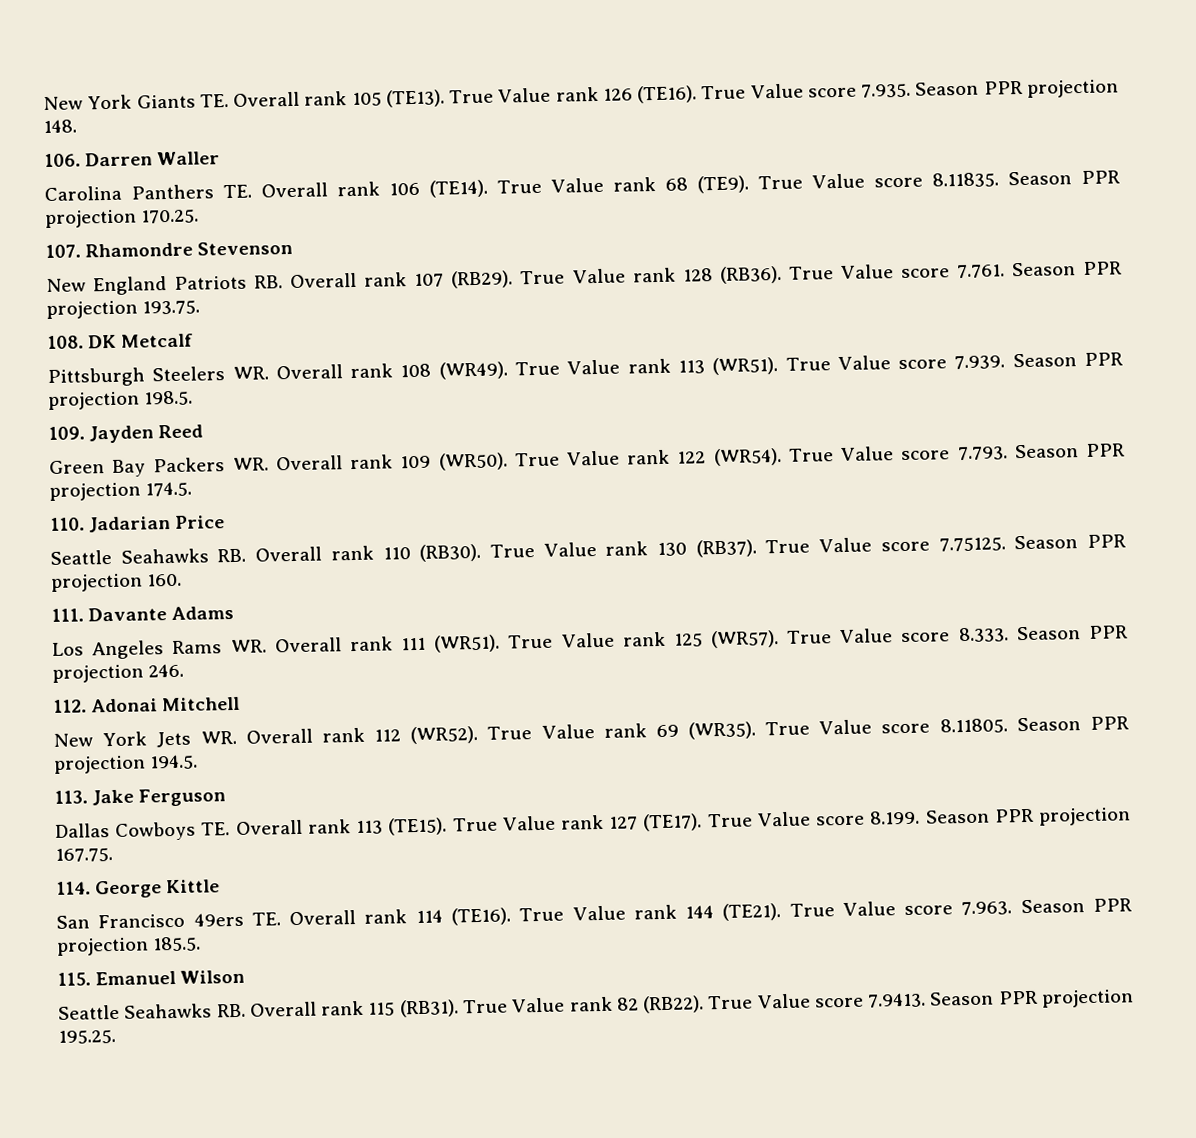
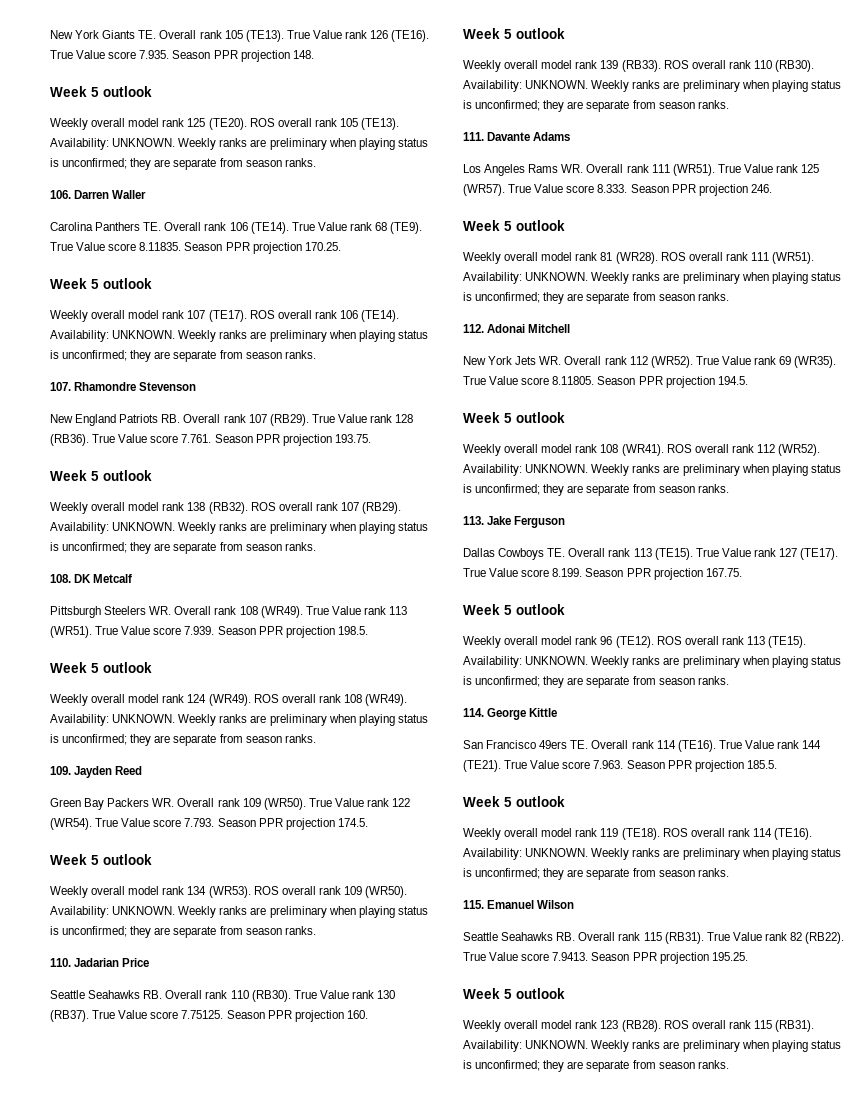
(77, 126) none -> [50,86,152,97] [50,118,400,130] [50,138,428,150] [50,158,316,170] // Week 5 outlook // Weekly overall model rank 125 (TE20). ROS overall rank 105 (TE13). Availability: UNKNOWN. Weekly ranks are preliminary when playing status is unconfirmed; they are separate from season ranks.
(200, 216) none -> [50,278,152,289] [50,310,400,322] [50,330,428,342] [50,350,316,362] // Week 5 outlook // Weekly overall model rank 107 (TE17). ROS overall rank 106 (TE14). Availability: UNKNOWN. Weekly ranks are preliminary when playing status is unconfirmed; they are separate from season ranks.
(201, 307) none -> [50,470,152,481] [50,502,402,514] [50,522,428,534] [50,542,316,554] // Week 5 outlook // Weekly overall model rank 138 (RB32). ROS overall rank 107 (RB29). Availability: UNKNOWN. Weekly ranks are preliminary when playing status is unconfirmed; they are separate from season ranks.
(194, 398) none -> [50,662,152,673] [50,694,408,706] [50,714,428,726] [50,734,316,746] // Week 5 outlook // Weekly overall model rank 124 (WR49). ROS overall rank 108 (WR49). Availability: UNKNOWN. Weekly ranks are preliminary when playing status is unconfirmed; they are separate from season ranks.
(193, 489) none -> [50,854,152,865] [50,886,408,898] [50,906,428,918] [50,926,316,938] // Week 5 outlook // Weekly overall model rank 134 (WR53). ROS overall rank 109 (WR50). Availability: UNKNOWN. Weekly ranks are preliminary when playing status is unconfirmed; they are separate from season ranks.
(183, 580) none -> [463,28,565,39] [463,60,815,72] [463,80,841,92] [463,100,729,112] // Week 5 outlook // Weekly overall model rank 139 (RB33). ROS overall rank 110 (RB30). Availability: UNKNOWN. Weekly ranks are preliminary when playing status is unconfirmed; they are separate from season ranks.
(185, 670) none -> [463,220,565,231] [463,252,815,264] [463,272,841,284] [463,292,729,304] // Week 5 outlook // Weekly overall model rank 81 (WR28). ROS overall rank 111 (WR51). Availability: UNKNOWN. Weekly ranks are preliminary when playing status is unconfirmed; they are separate from season ranks.
(199, 762) none -> [463,412,565,423] [463,444,821,456] [463,464,841,476] [463,484,729,496] // Week 5 outlook // Weekly overall model rank 108 (WR41). ROS overall rank 112 (WR52). Availability: UNKNOWN. Weekly ranks are preliminary when playing status is unconfirmed; they are separate from season ranks.
(113, 855) none -> [463,604,565,615] [463,636,807,648] [463,656,841,668] [463,676,729,688] // Week 5 outlook // Weekly overall model rank 96 (TE12). ROS overall rank 113 (TE15). Availability: UNKNOWN. Weekly ranks are preliminary when playing status is unconfirmed; they are separate from season ranks.
(202, 944) none -> [463,796,565,807] [463,828,813,840] [463,848,841,860] [463,868,729,880] // Week 5 outlook // Weekly overall model rank 119 (TE18). ROS overall rank 114 (TE16). Availability: UNKNOWN. Weekly ranks are preliminary when playing status is unconfirmed; they are separate from season ranks.
(116, 1036) none -> [463,988,565,999] [463,1020,815,1032] [463,1040,841,1052] [463,1060,729,1072] // Week 5 outlook // Weekly overall model rank 123 (RB28). ROS overall rank 115 (RB31). Availability: UNKNOWN. Weekly ranks are preliminary when playing status is unconfirmed; they are separate from season ranks.

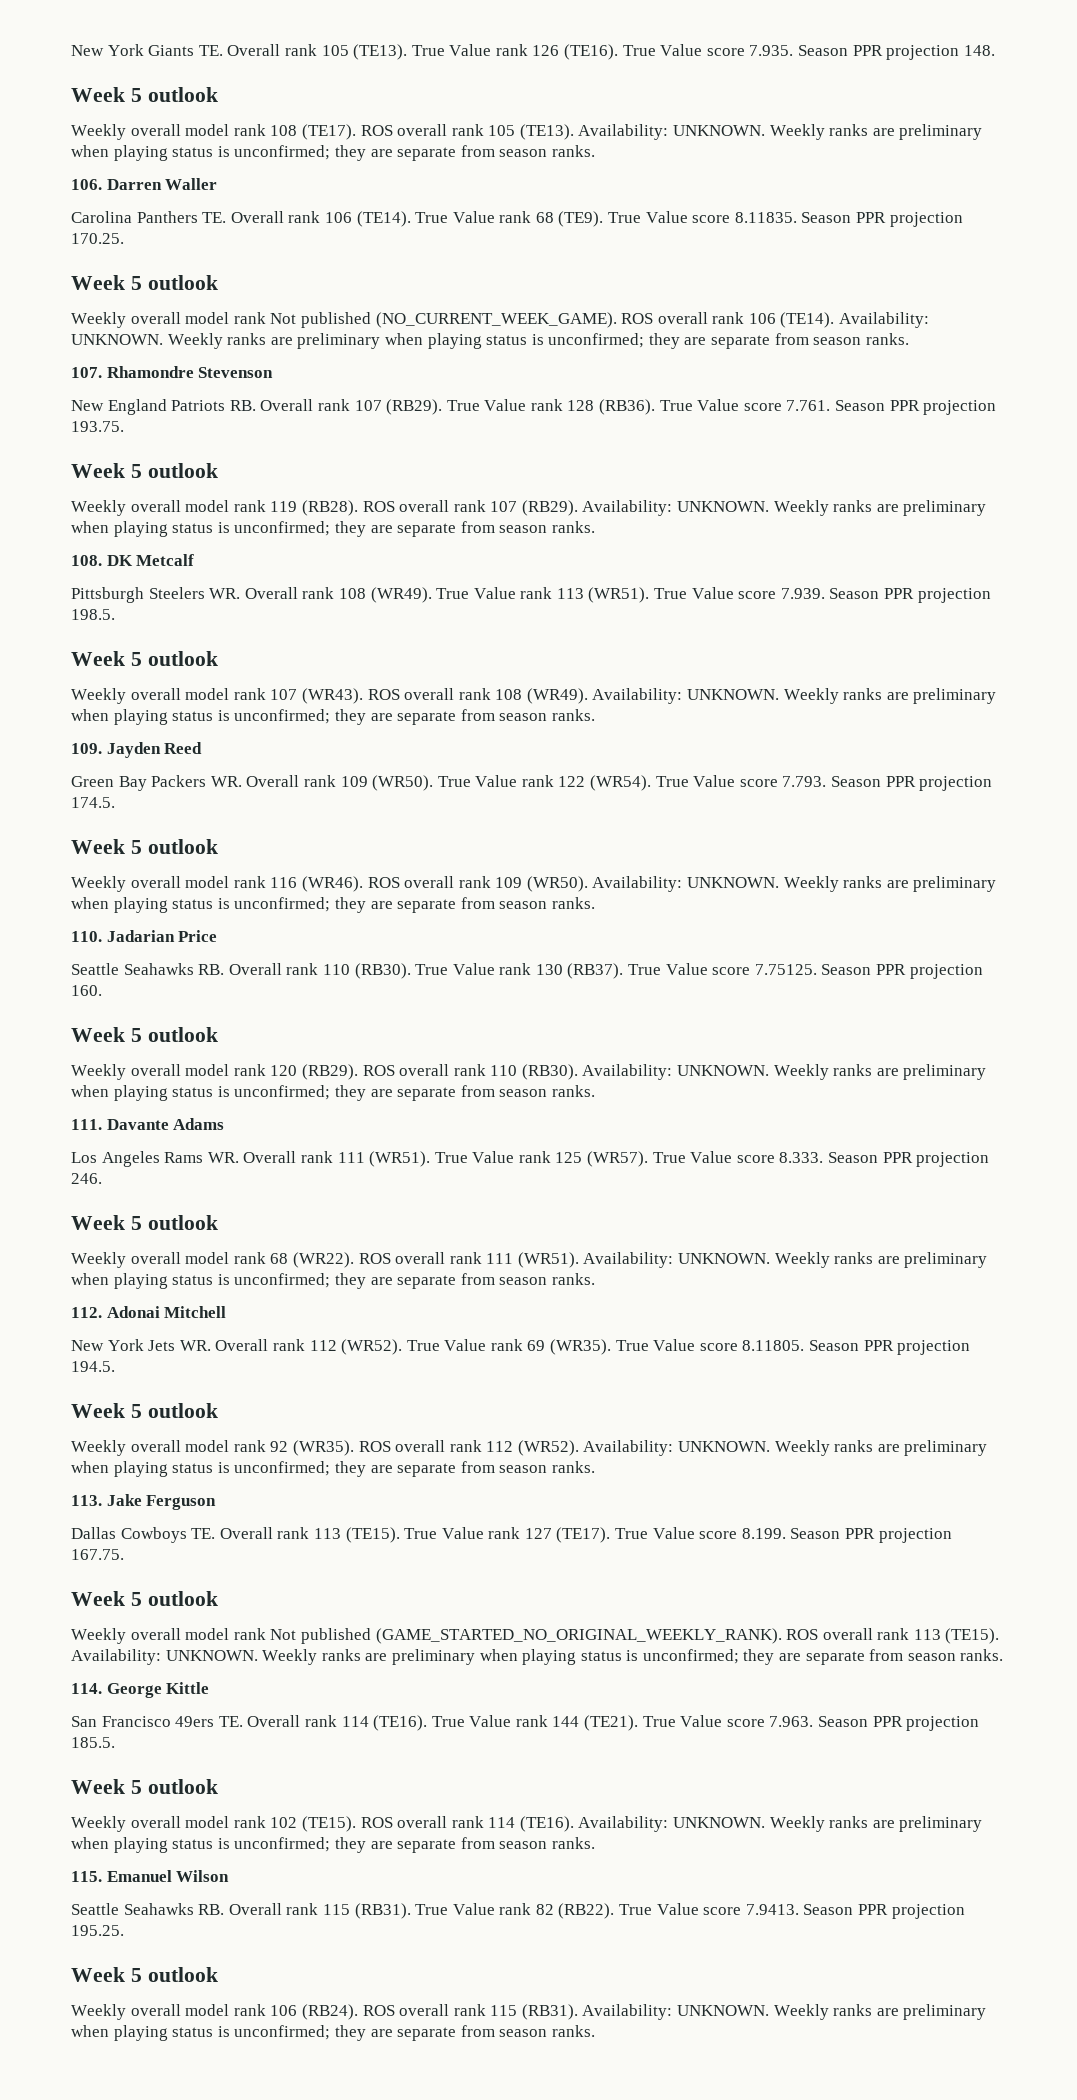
[187,118,247,130] 125 (TE20). -> [270,124,356,140] 108 (TE17).
[187,310,247,322] 107 (TE17). -> [270,312,617,328] Not published (NO_CURRENT_WEEK_GAME).
[187,502,248,514] 138 (RB32). -> [270,500,358,516] 119 (RB28).
[187,694,251,706] 124 (WR49). -> [270,688,363,704] 107 (WR43).
[187,886,251,898] 134 (WR53). -> [270,876,363,892] 116 (WR46).
[600,60,661,72] 139 (RB33). -> [270,1064,358,1080] 120 (RB29).
[600,252,658,264] 81 (WR28). -> [270,1252,354,1268] 68 (WR22).
[600,444,664,456] 108 (WR41). -> [270,1440,354,1456] 92 (WR35).
[600,636,654,648] 96 (TE12). -> [270,1628,782,1644] Not published (GAME_STARTED_NO_ORIGINAL_WEEKLY_RANK).
[600,828,660,840] 119 (TE18). -> [270,1816,356,1832] 102 (TE15).
[600,1020,661,1032] 123 (RB28). -> [270,2004,358,2020] 106 (RB24).

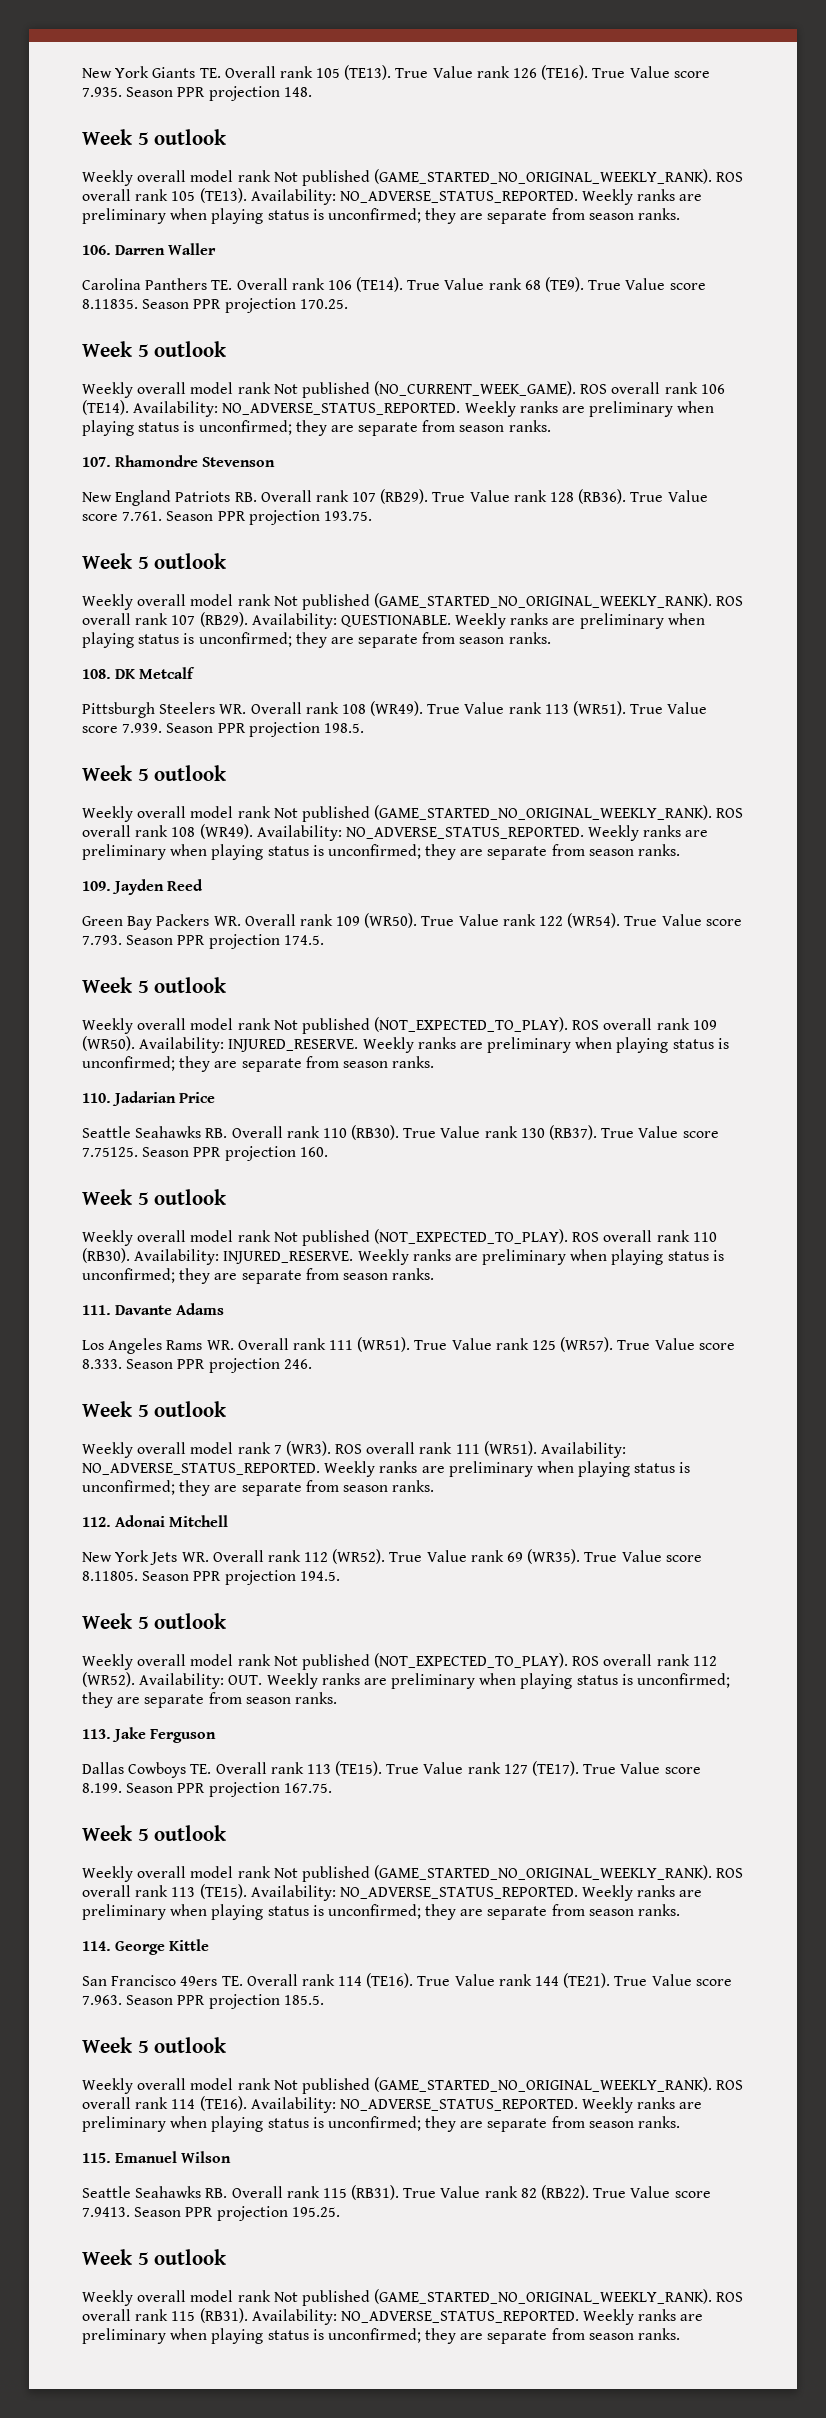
[270,124,356,140] 108 (TE17). -> [273,169,713,186] Not published (GAME_STARTED_NO_ORIGINAL_WEEKLY_RANK).
[673,125,766,136] UNKNOWN. -> [339,191,578,203] NO_ADVERSE_STATUS_REPORTED.
[71,334,163,345] UNKNOWN. -> [222,403,461,415] NO_ADVERSE_STATUS_REPORTED.
[270,500,358,516] 119 (RB28). -> [273,593,713,610] Not published (GAME_STARTED_NO_ORIGINAL_WEEKLY_RANK).
[677,501,770,512] UNKNOWN. -> [340,615,451,627] QUESTIONABLE.
[270,688,363,704] 107 (WR43). -> [273,805,713,822] Not published (GAME_STARTED_NO_ORIGINAL_WEEKLY_RANK).
[687,689,780,700] UNKNOWN. -> [345,827,584,839] NO_ADVERSE_STATUS_REPORTED.
[270,876,363,892] 116 (WR46). -> [273,1017,569,1034] Not published (NOT_EXPECTED_TO_PLAY).
[687,877,780,888] UNKNOWN. -> [228,1039,359,1052] INJURED_RESERVE.
[270,1064,358,1080] 120 (RB29). -> [273,1229,569,1246] Not published (NOT_EXPECTED_TO_PLAY).
[677,1065,770,1076] UNKNOWN. -> [223,1251,354,1264] INJURED_RESERVE.
[270,1252,354,1268] 68 (WR22). -> [273,1441,331,1456] 7 (WR3).
[678,1253,771,1264] UNKNOWN. -> [82,1463,320,1475] NO_ADVERSE_STATUS_REPORTED.
[270,1440,354,1456] 92 (WR35). -> [273,1653,569,1670] Not published (NOT_EXPECTED_TO_PLAY).
[678,1441,771,1452] UNKNOWN. -> [228,1675,263,1685] OUT.
[165,1650,258,1661] UNKNOWN. -> [339,1887,578,1899] NO_ADVERSE_STATUS_REPORTED.
[270,1816,356,1832] 102 (TE15). -> [273,2077,713,2094] Not published (GAME_STARTED_NO_ORIGINAL_WEEKLY_RANK).
[673,1817,766,1828] UNKNOWN. -> [339,2099,578,2111] NO_ADVERSE_STATUS_REPORTED.
[270,2004,358,2020] 106 (RB24). -> [273,2289,713,2306] Not published (GAME_STARTED_NO_ORIGINAL_WEEKLY_RANK).
[677,2005,770,2016] UNKNOWN. -> [340,2311,579,2323] NO_ADVERSE_STATUS_REPORTED.

